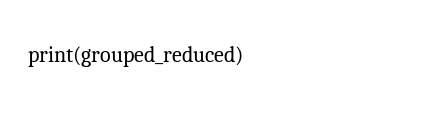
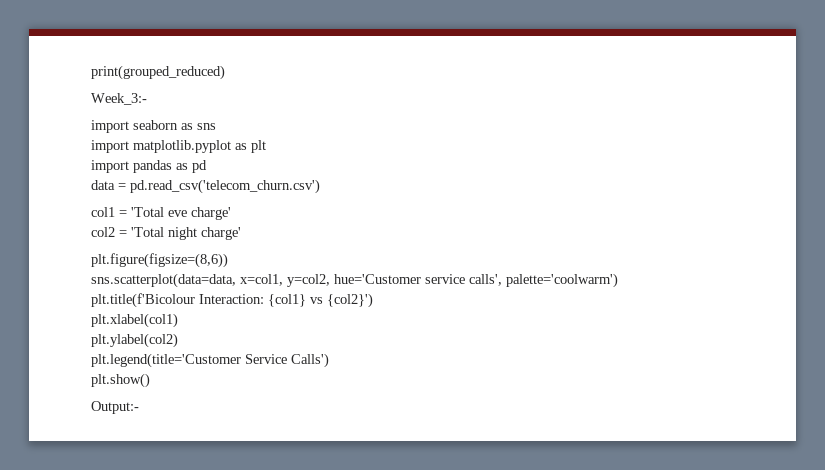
(243, 56) none -> [91,93,147,105] [91,120,216,133] [91,140,266,153] [91,160,207,173] [91,179,320,194] [91,207,231,220] [91,227,241,240] [91,253,228,268] [91,273,618,288] [91,293,373,308] [91,313,178,328] [91,333,178,348] [91,353,329,368] [91,373,150,388] [91,401,139,414] // Week_3:- // import seaborn as sns // import matplotlib.pyplot as plt // import pandas as pd // data = pd.read_csv('telecom_churn.csv') // col1 = 'Total eve charge' // col2 = 'Total night charge' // plt.figure(figsize=(8,6)) // sns.scatterplot(data=data, x=col1, y=col2, hue='Customer service calls', palette='coolwarm') // plt.title(f'Bicolour Interaction: {col1} vs {col2}') // plt.xlabel(col1) // plt.ylabel(col2) // plt.legend(title='Customer Service Calls') // plt.show() // Output:-

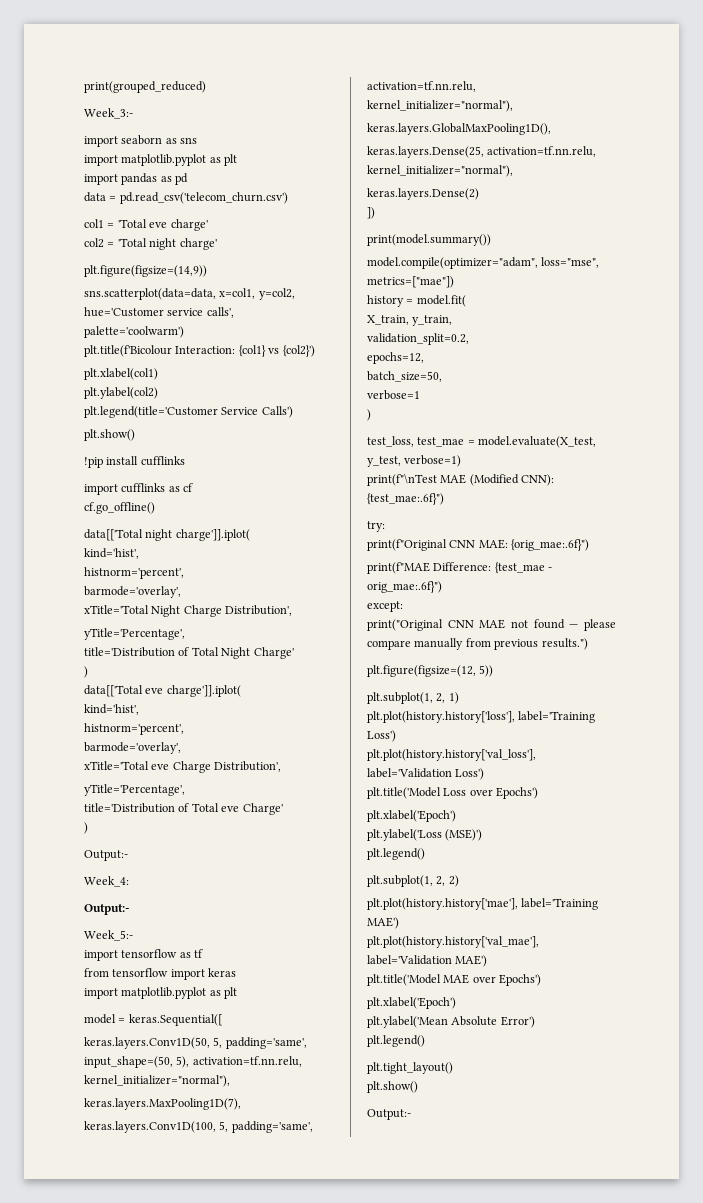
[91,253,228,268] plt.figure(figsize=(8,6)) -> [84,265,207,277] plt.figure(figsize=(14,9))
(150, 380) none -> [84,456,185,468] [84,483,194,495] [84,502,155,514] [84,529,250,541] [84,548,139,559] [84,567,184,579] [84,586,181,598] [84,605,293,617] [84,628,185,640] [84,647,294,659] [84,666,88,678] [84,685,241,697] [84,704,139,715] [84,723,184,735] [84,742,181,754] [84,761,282,773] [84,784,185,796] [84,803,283,815] [84,822,88,834] [84,850,128,861] [84,876,129,887] [84,904,129,915] [84,930,133,941] [84,949,204,961] [84,968,237,980] [84,987,238,999] [84,1014,223,1026] [84,1037,307,1049] [84,1056,302,1068] [84,1075,230,1087] [84,1098,241,1110] [84,1121,313,1133] [367,81,476,92] [367,100,513,112] [367,123,551,135] [367,146,597,158] [367,165,513,177] [367,188,479,200] [367,207,375,219] [367,234,491,246] [367,257,600,269] [367,276,454,288] [367,295,466,307] [367,315,453,326] [367,333,469,345] [367,352,424,364] [367,371,442,382] [367,390,420,400] [367,409,371,421] [367,436,597,448] [367,455,462,467] [367,473,555,486] [367,493,444,505] [367,521,385,532] [367,539,590,551] [367,562,553,574] [367,581,442,593] [367,601,403,612] [367,619,616,631] [367,638,588,650] [367,665,494,677] [367,692,459,704] [367,711,596,723] [367,730,396,742] [367,749,536,761] [367,768,485,780] [367,787,539,799] [367,810,456,822] [367,829,483,841] [367,848,425,860] [367,875,459,887] [367,898,599,910] [367,917,399,929] [367,936,539,948] [367,955,488,967] [367,974,542,986] [367,997,456,1009] [367,1016,535,1028] [367,1035,425,1047] [367,1062,453,1074] [367,1081,418,1093] // !pip install cufflinks // import cufflinks as cf // cf.go_offline() // data[['Total night charge']].iplot( // kind='hist', // histnorm='percent', // barmode='overlay', // xTitle='Total Night Charge Distribution', // yTitle='Percentage', // title='Distribution of Total Night Charge' // ) // data[['Total eve charge']].iplot( // kind='hist', // histnorm='percent', // barmode='overlay', // xTitle='Total eve Charge Distribution', // yTitle='Percentage', // title='Distribution of Total eve Charge' // ) // Output:- // Week_4: // Output:- // Week_5:- // import tensorflow as tf // from tensorflow import keras // import matplotlib.pyplot as plt // model = keras.Sequential([ // keras.layers.Conv1D(50, 5, padding='same', input_shape=(50, 5), activation=tf.nn.relu, kernel_initializer="normal"), // keras.layers.MaxPooling1D(7), // keras.layers.Conv1D(100, 5, padding='same', activation=tf.nn.relu, kernel_initializer="normal"), // keras.layers.GlobalMaxPooling1D(), // keras.layers.Dense(25, activation=tf.nn.relu, kernel_initializer="normal"), // keras.layers.Dense(2) // ]) // print(model.summary()) // model.compile(optimizer="adam", loss="mse", metrics=["mae"]) // history = model.fit( // X_train, y_train, // validation_split=0.2, // epochs=12, // batch_size=50, // verbose=1 // ) // test_loss, test_mae = model.evaluate(X_test, y_test, verbose=1) // print(f"\nTest MAE (Modified CNN): {test_mae:.6f}") // try: // print(f"Original CNN MAE: {orig_mae:.6f}") // print(f"MAE Difference: {test_mae - orig_mae:.6f}") // except: // print("Original CNN MAE not found — please compare manually from previous results.") // plt.figure(figsize=(12, 5)) // plt.subplot(1, 2, 1) // plt.plot(history.history['loss'], label='Training Loss') // plt.plot(history.history['val_loss'], label='Validation Loss') // plt.title('Model Loss over Epochs') // plt.xlabel('Epoch') // plt.ylabel('Loss (MSE)') // plt.legend() // plt.subplot(1, 2, 2) // plt.plot(history.history['mae'], label='Training MAE') // plt.plot(history.history['val_mae'], label='Validation MAE') // plt.title('Model MAE over Epochs') // plt.xlabel('Epoch') // plt.ylabel('Mean Absolute Error') // plt.legend() // plt.tight_layout() // plt.show()

